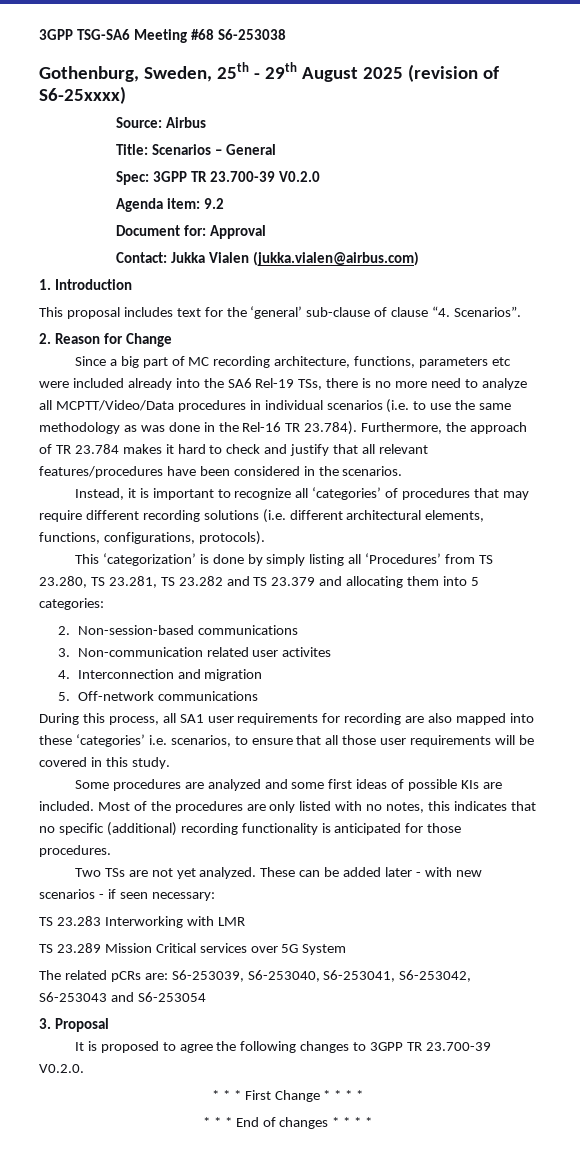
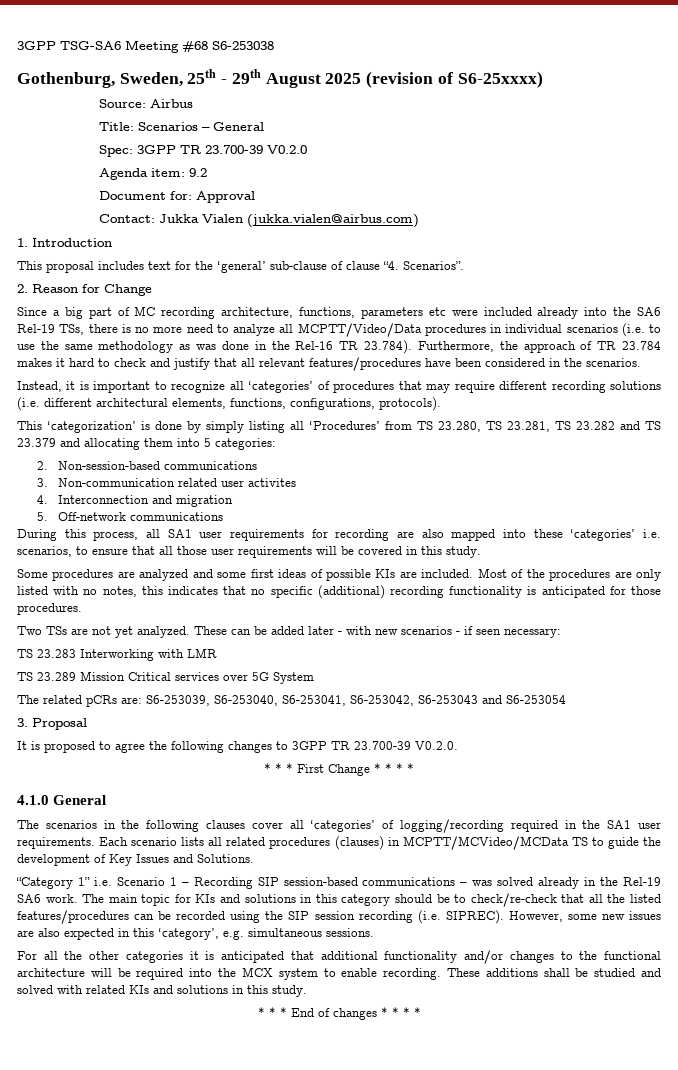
(364, 1095) none -> [17,795,107,805] [17,819,661,833] [17,836,662,850] [17,854,254,866] [16,877,661,889] [17,893,661,907] [17,910,661,924] [17,928,374,940] [17,950,662,964] [17,967,661,980] [17,985,307,997] // 4.1.0 General // The scenarios in the following clauses cover all ‘categories’ of logging/recording required in the SA1 user requirements. Each scenario lists all related procedures (clauses) in MCPTT/MCVideo/MCData TS to guide the development of Key Issues and Solutions. // “Category 1” i.e. Scenario 1 – Recording SIP session-based communications – was solved already in the Rel-19 SA6 work. The main topic for KIs and solutions in this category should be to check/re-check that all the listed features/procedures can be recorded using the SIP session recording (i.e. SIPREC). However, some new issues are also expected in this ‘category’, e.g. simultaneous sessions. // For all the other categories it is anticipated that additional functionality and/or changes to the functional architecture will be required into the MCX system to enable recording. These additions shall be studied and solved with related KIs and solutions in this study.

